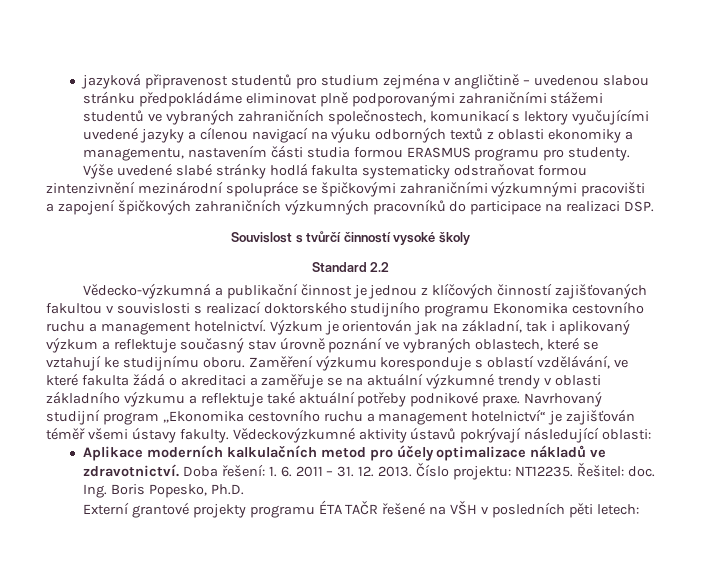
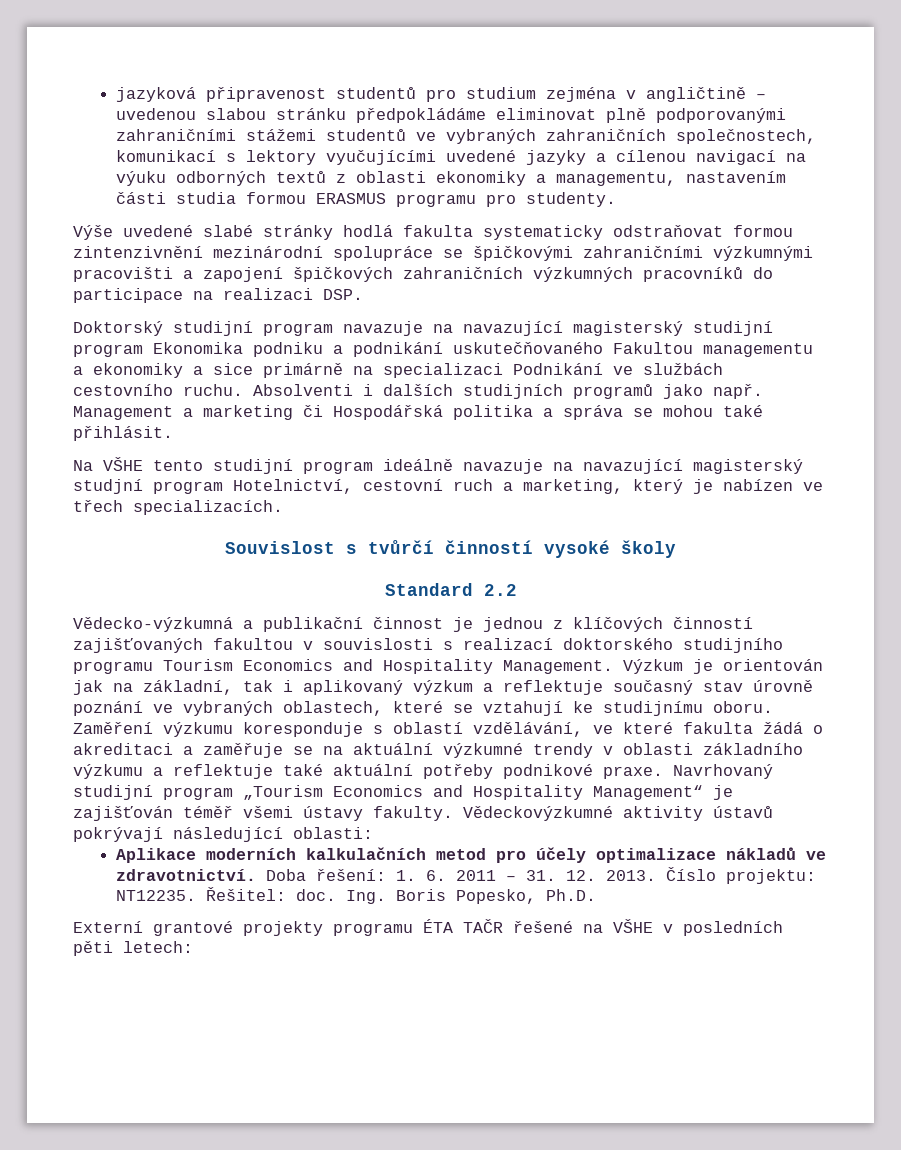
(655, 206) none -> [73,321,773,336] [73,342,813,357] [73,363,723,378] [73,384,763,399] [73,405,763,420] [73,426,173,441] [73,457,803,474] [73,479,823,494] [73,500,283,515] // Doktorský studijní program navazuje na navazující magisterský studijní program Ekonomika podniku a podnikání uskutečňovaného Fakultou managementu a ekonomiky a sice primárně na specializaci Podnikání ve službách cestovního ruchu. Absolventi i dalších studijních programů jako např. Management a marketing či Hospodářská politika a správa se mohou také přihlásit. // Na VŠHE tento studijní program ideálně navazuje na navazující magisterský studjní program Hotelnictví, cestovní ruch a marketing, který je nabízen ve třech specializacích.
[493,301,645,314] [46,319,266,335] Ekonomika cestovního ruchu a management hotelnictví. -> [163,659,613,674] Tourism Economics and Hospitality Management.
[162,409,547,425] „Ekonomika cestovního ruchu a management hotelnictví“ -> [243,785,703,800] „Tourism Economics and Hospitality Management“
[450,501,478,515] VŠH -> [613,919,653,933] VŠHE

